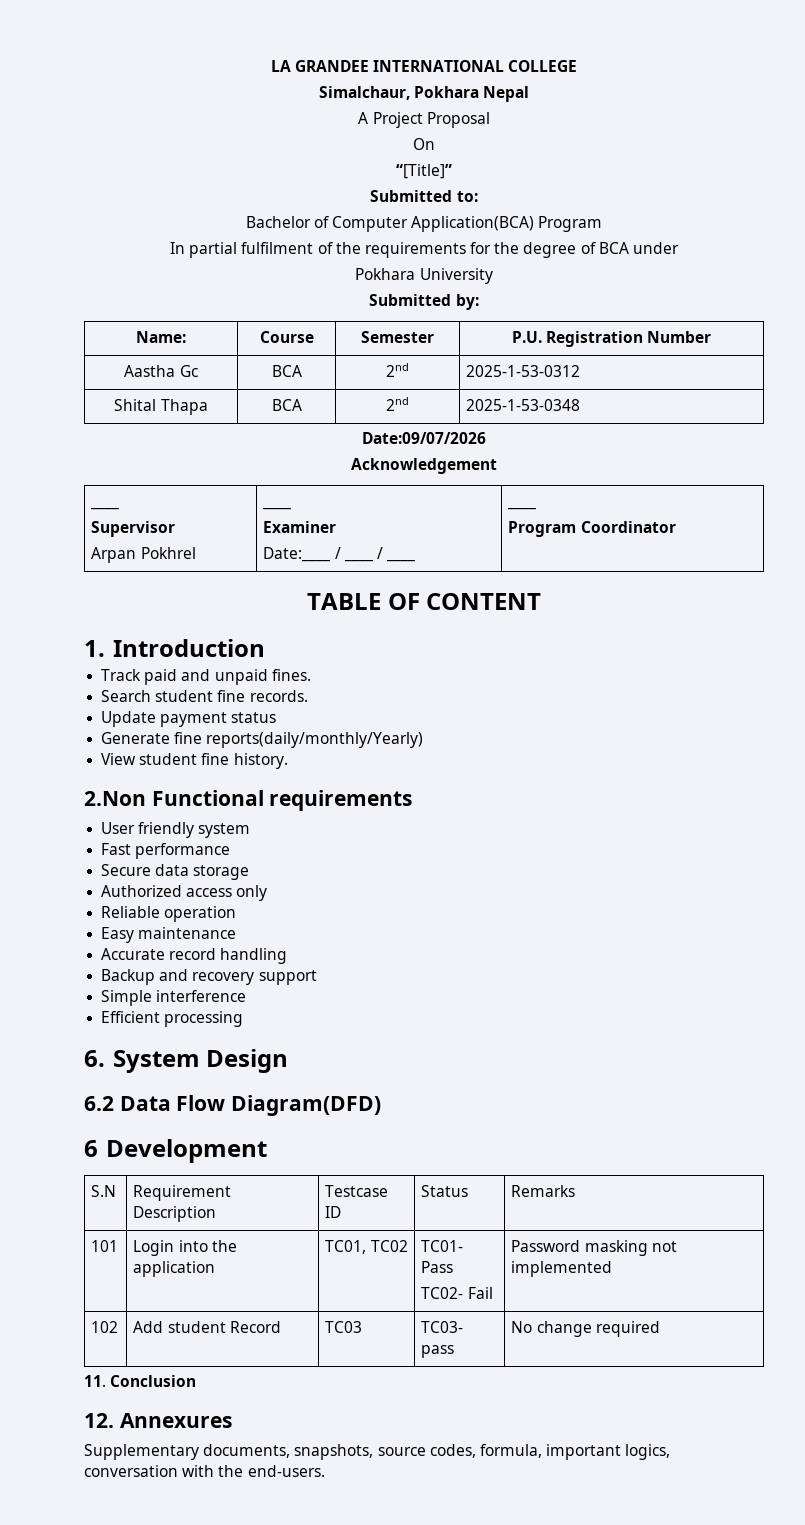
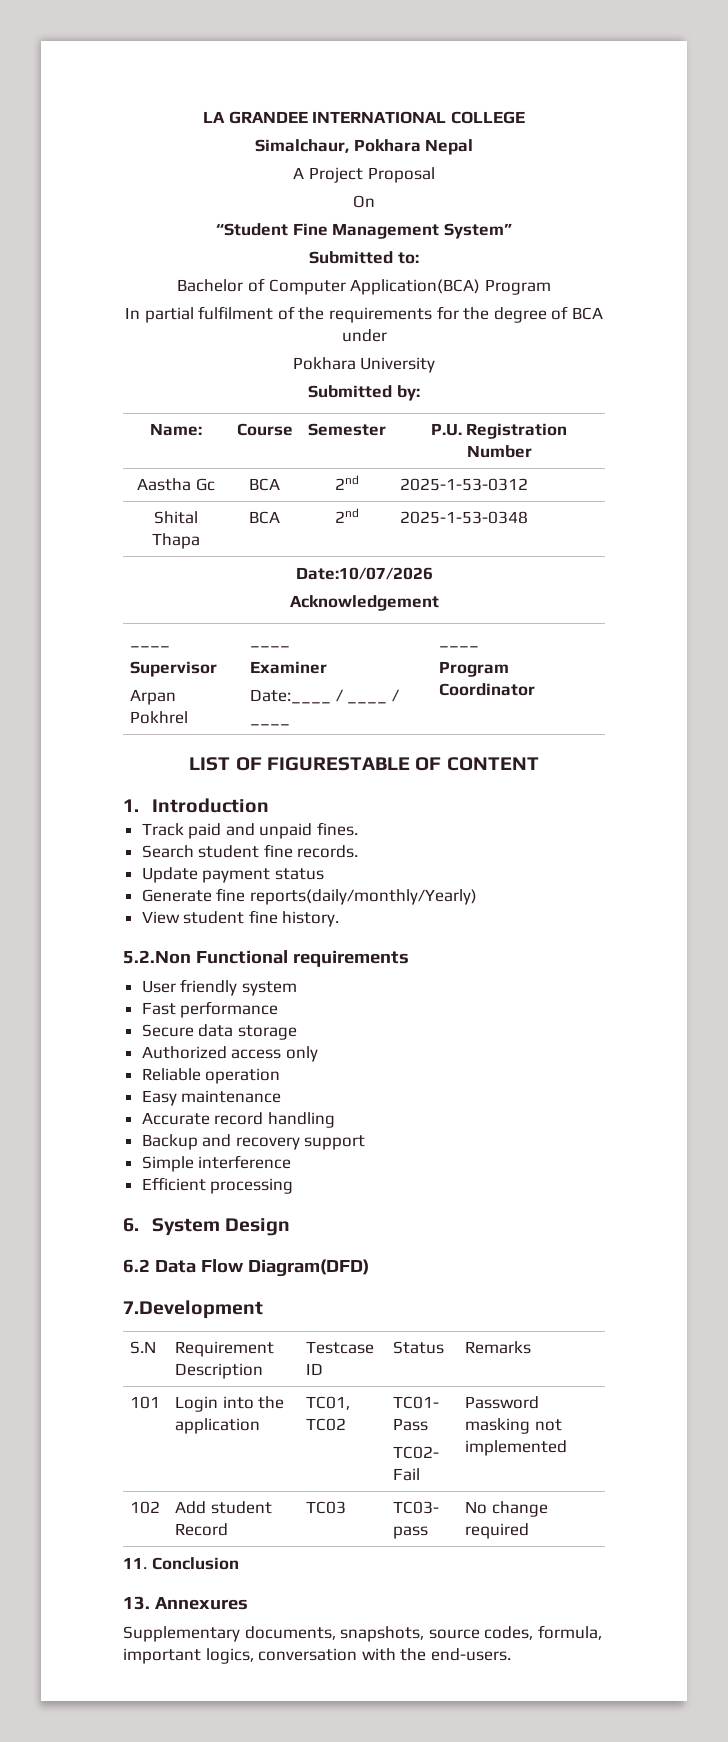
[396,164,452,179] “[Title]” -> [216,223,512,239] “Student Fine Management System”
[362,432,486,444] Date:09/07/2026 -> [295,567,433,580] Date:10/07/2026
[307,593,382,610] TABLE -> [189,757,410,771] LIST OF FIGURESTABLE
[84,791,146,806] 2.Non -> [123,950,191,964] 5.2.Non
[84,1139,267,1163] 6 Development -> [123,1300,263,1319] 7.Development
[84,1413,114,1428] 12. -> [123,1596,150,1610] 13.

